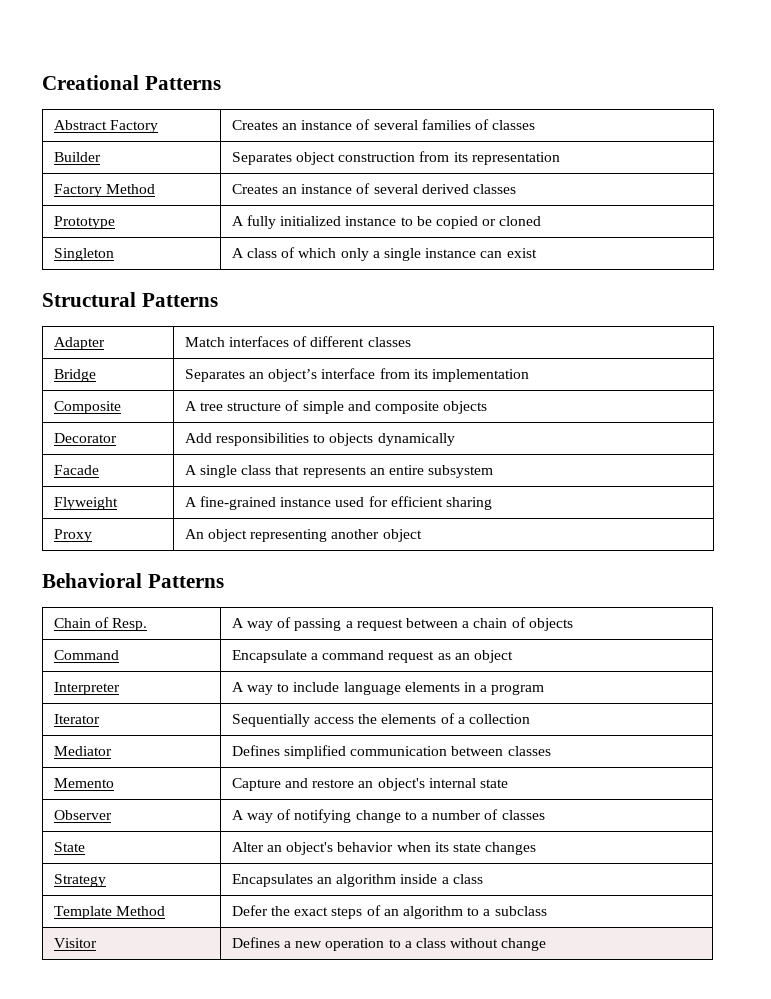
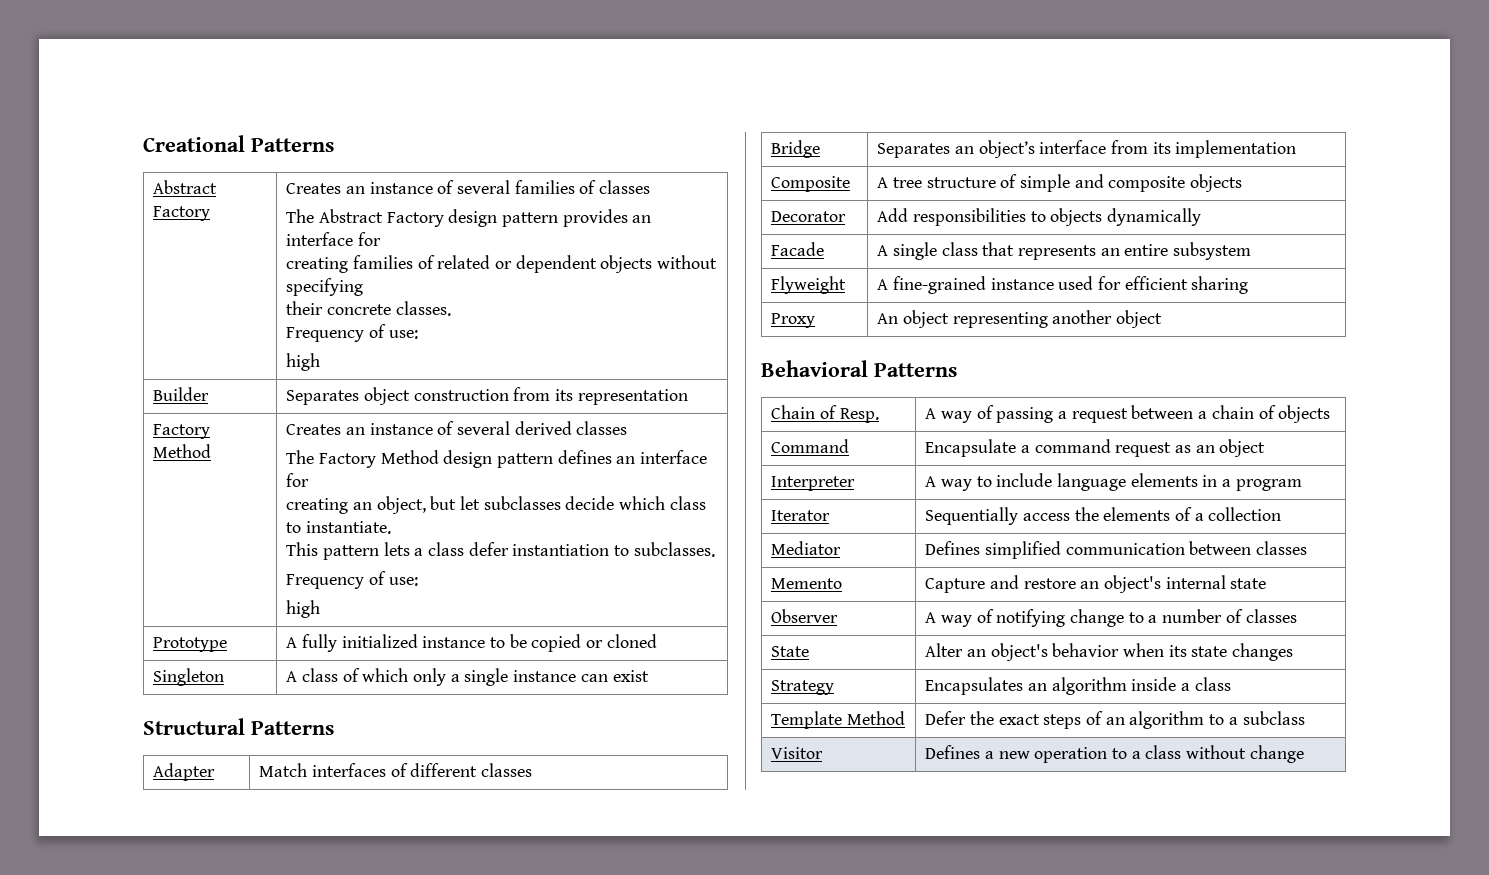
(536, 125) none -> [286,209,652,227] [286,232,381,246] [286,255,718,273] [286,278,364,296] [286,301,451,316] [286,324,418,342] [286,353,321,371] // The Abstract Factory design pattern provides an interface for // creating families of related or dependent objects without specifying // their concrete classes. // Frequency of use: // high
(517, 189) none -> [286,450,708,468] [286,473,310,487] [286,496,706,514] [286,521,391,534] [286,542,715,560] [286,571,418,589] [286,600,321,618] // The Factory Method design pattern defines an interface for // creating an object, but let subclasses decide which class to instantiate. // This pattern lets a class defer instantiation to subclasses. // Frequency of use: // high

